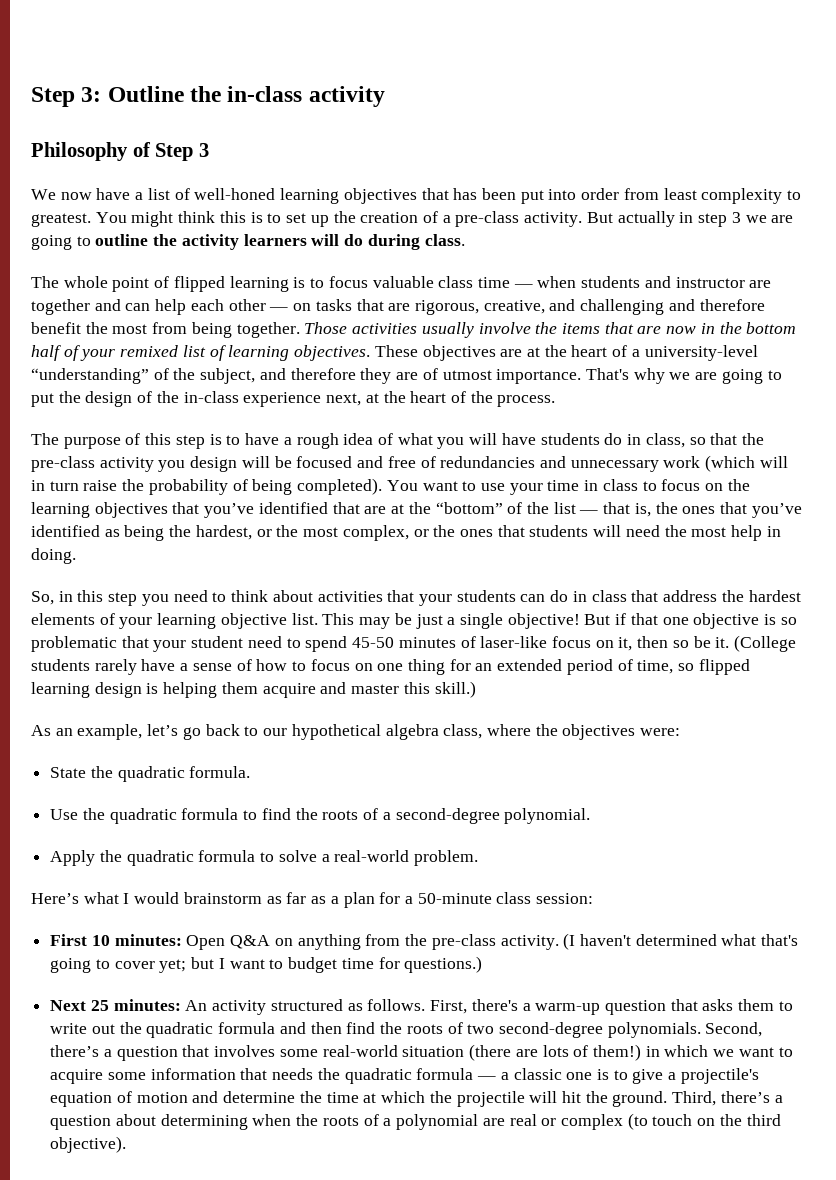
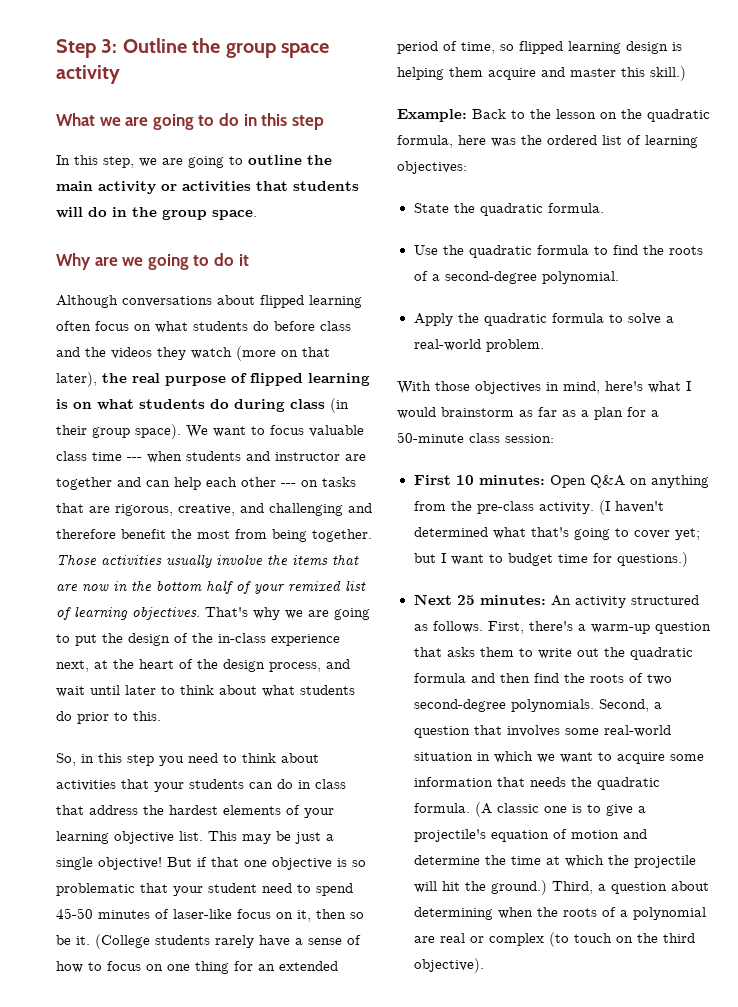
[227,86,303,102] in-class -> [225,43,329,58] group space
[31,142,209,161] [31,188,802,204] [31,211,741,227] Philosophy of Step 3 // We now have a list of well-honed learning objectives that has been put into order from least complexity to greatest. You might think this is to set up the creation of a pre-class activity. But actually in step 3 -> [56,113,324,130] [56,155,134,168] What we are going to do in this step // In this step,
[181,234,465,250] [31,276,306,292] activity learners will do during class. // The whole point of flipped learning is -> [56,181,359,194] [56,207,257,220] [56,253,249,270] [56,295,362,308] [56,321,351,333] [56,346,330,361] [56,372,370,387] [56,398,349,413] [56,424,246,439] main activity or activities that students will do in the group space. // Why are we going to do it // Although conversations about flipped learning often focus on what students do before class and the videos they watch (more on that later), the real purpose of flipped learning is on what students do during class (in their group space). We want
[513,284,533,288] — -> [127,457,142,461] ---
[269,307,289,311] — -> [281,483,296,487] ---
[374,345,758,361] [31,368,582,384] These objectives are at the heart of a university-level “understanding” of the subject, and therefore they are of utmost importance. -> (200, 613) none
[497,395,556,407] [31,433,764,449] [31,455,788,472] [31,478,750,495] [31,502,802,518] [31,525,781,541] [31,548,76,564] process. // The purpose of this step is to have a rough idea of what you will have students do in class, so that the pre-class activity you design will be focused and free of redundancies and unnecessary work (which will in turn raise the probability of being completed). You want to use your time in class to focus on the learning objectives that you’ve identified that are at the “bottom” of the list — that is, the ones that you’ve identified as being the hardest, or the most complex, or the ones that students will need the most help in doing. -> [223,659,350,672] [56,685,355,697] [56,711,161,724] design process, and wait until later to think about what students do prior to this.
[31,724,681,740] As an example, let’s go back to our hypothetical algebra class, where the objectives were: -> [397,109,710,122] [397,135,698,148] [397,161,467,174] Example: Back to the lesson on the quadratic formula, here was the ordered list of learning objectives:
[31,893,79,904] Here’s -> [397,381,643,394] With those objectives in mind, here's
[50,1045,100,1057] there’s -> (649, 705) none
[469,1044,641,1061] (there are lots of them!) -> (473, 756) none
[416,1068,509,1080] formula — a -> [413,802,492,817] formula. (A
[612,1091,770,1107] ground. Third, there’s -> [490,880,593,895] ground.) Third,

